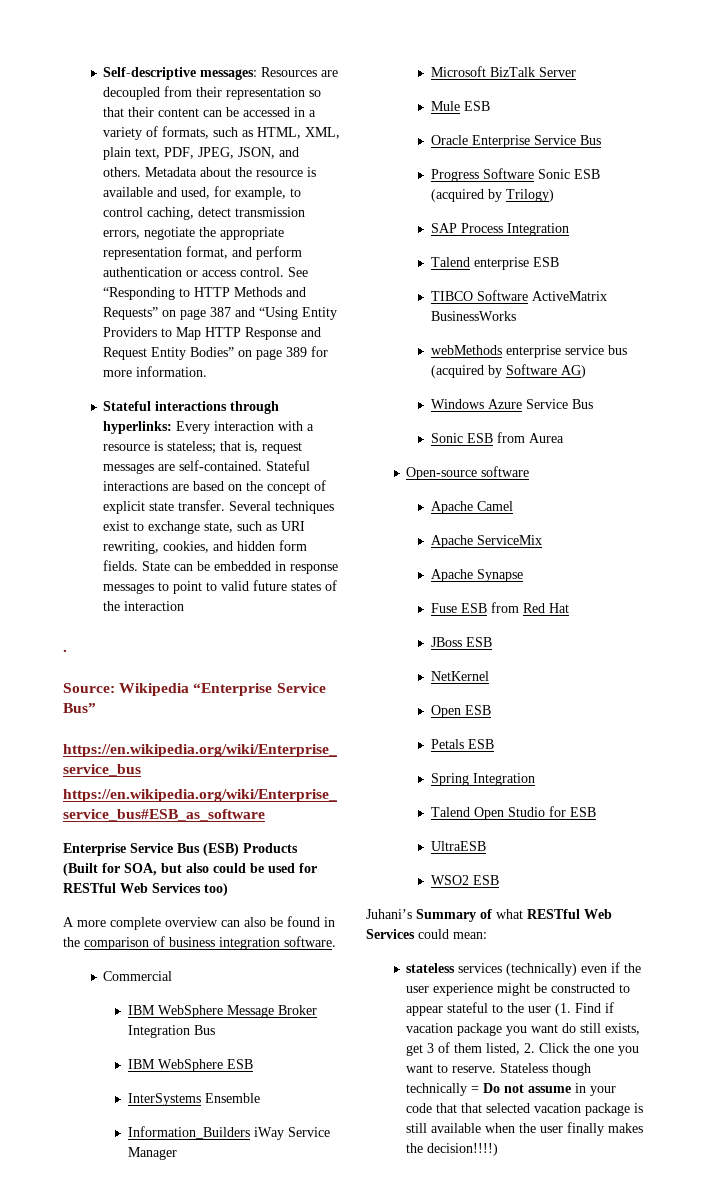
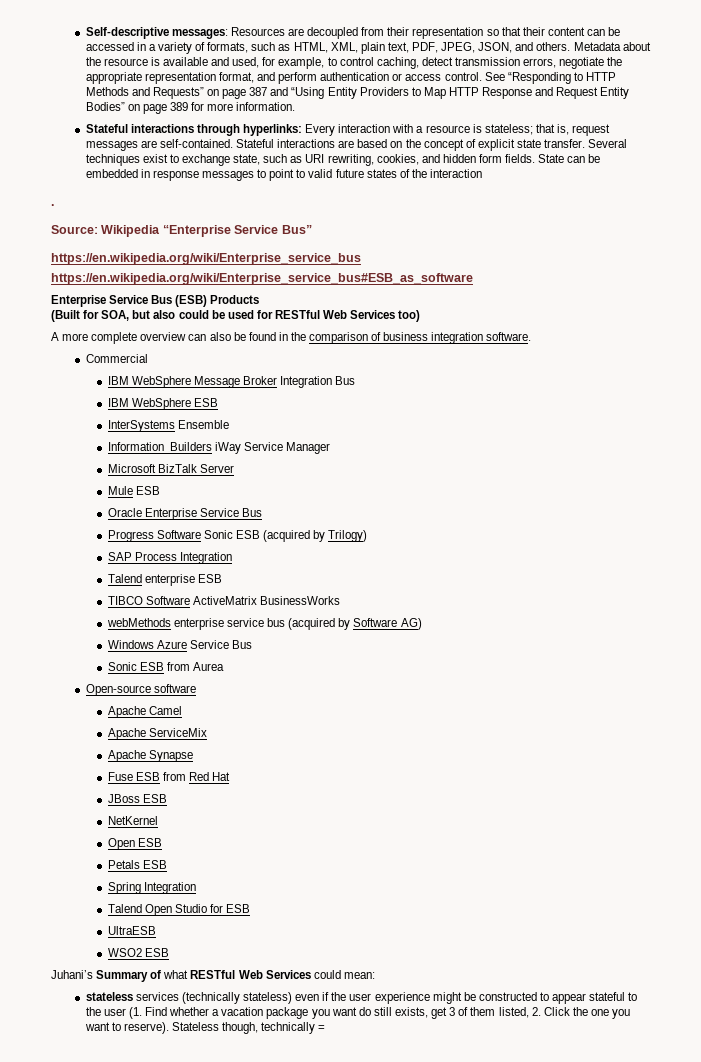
[506,963,578,976] (technically) -> [181,992,293,1004] (technically stateless)
[605,1002,615,1013] if -> [169,1007,220,1016] whether a
[452,1063,592,1076] [406,1083,617,1096] [406,1103,644,1116] [406,1122,644,1136] [406,1143,499,1156] reserve. Stateless though technically = Do not assume in your code that that selected vacation package is still available when the user finally makes the decision!!!!) -> [123,1022,326,1034] reserve). Stateless though, technically =

